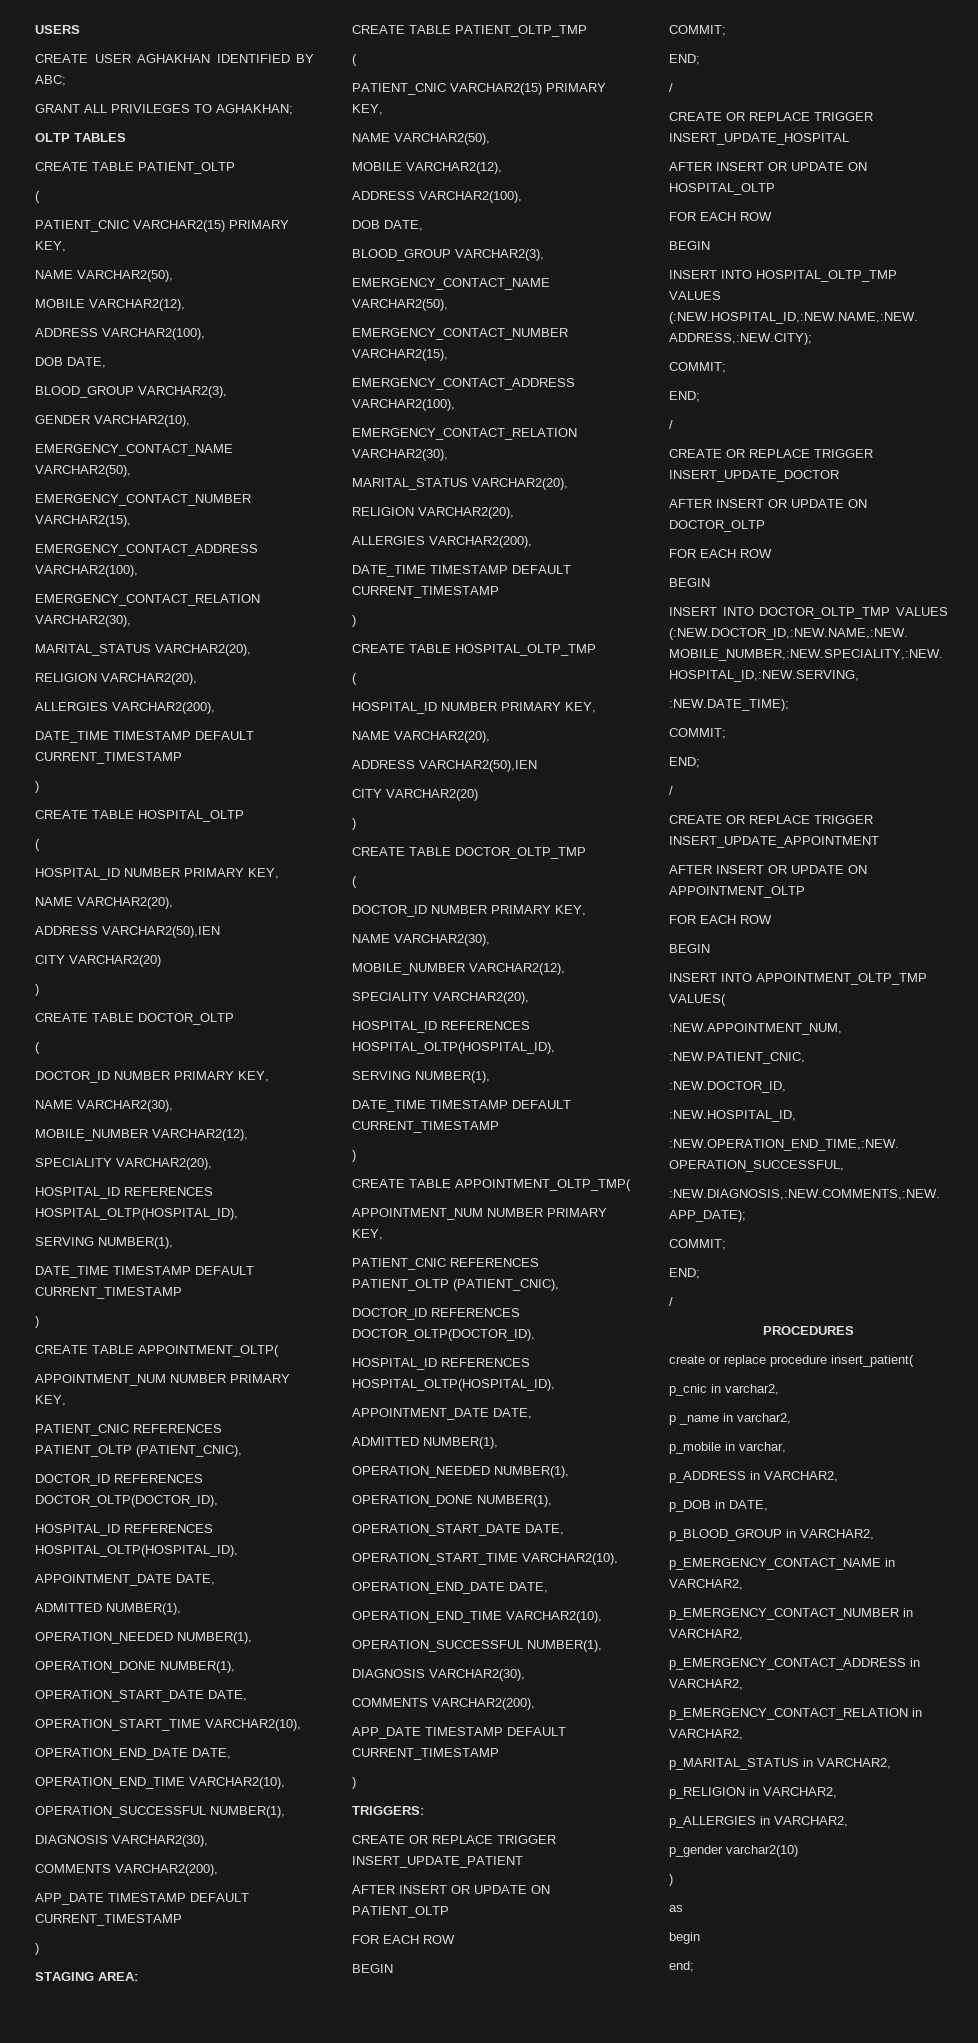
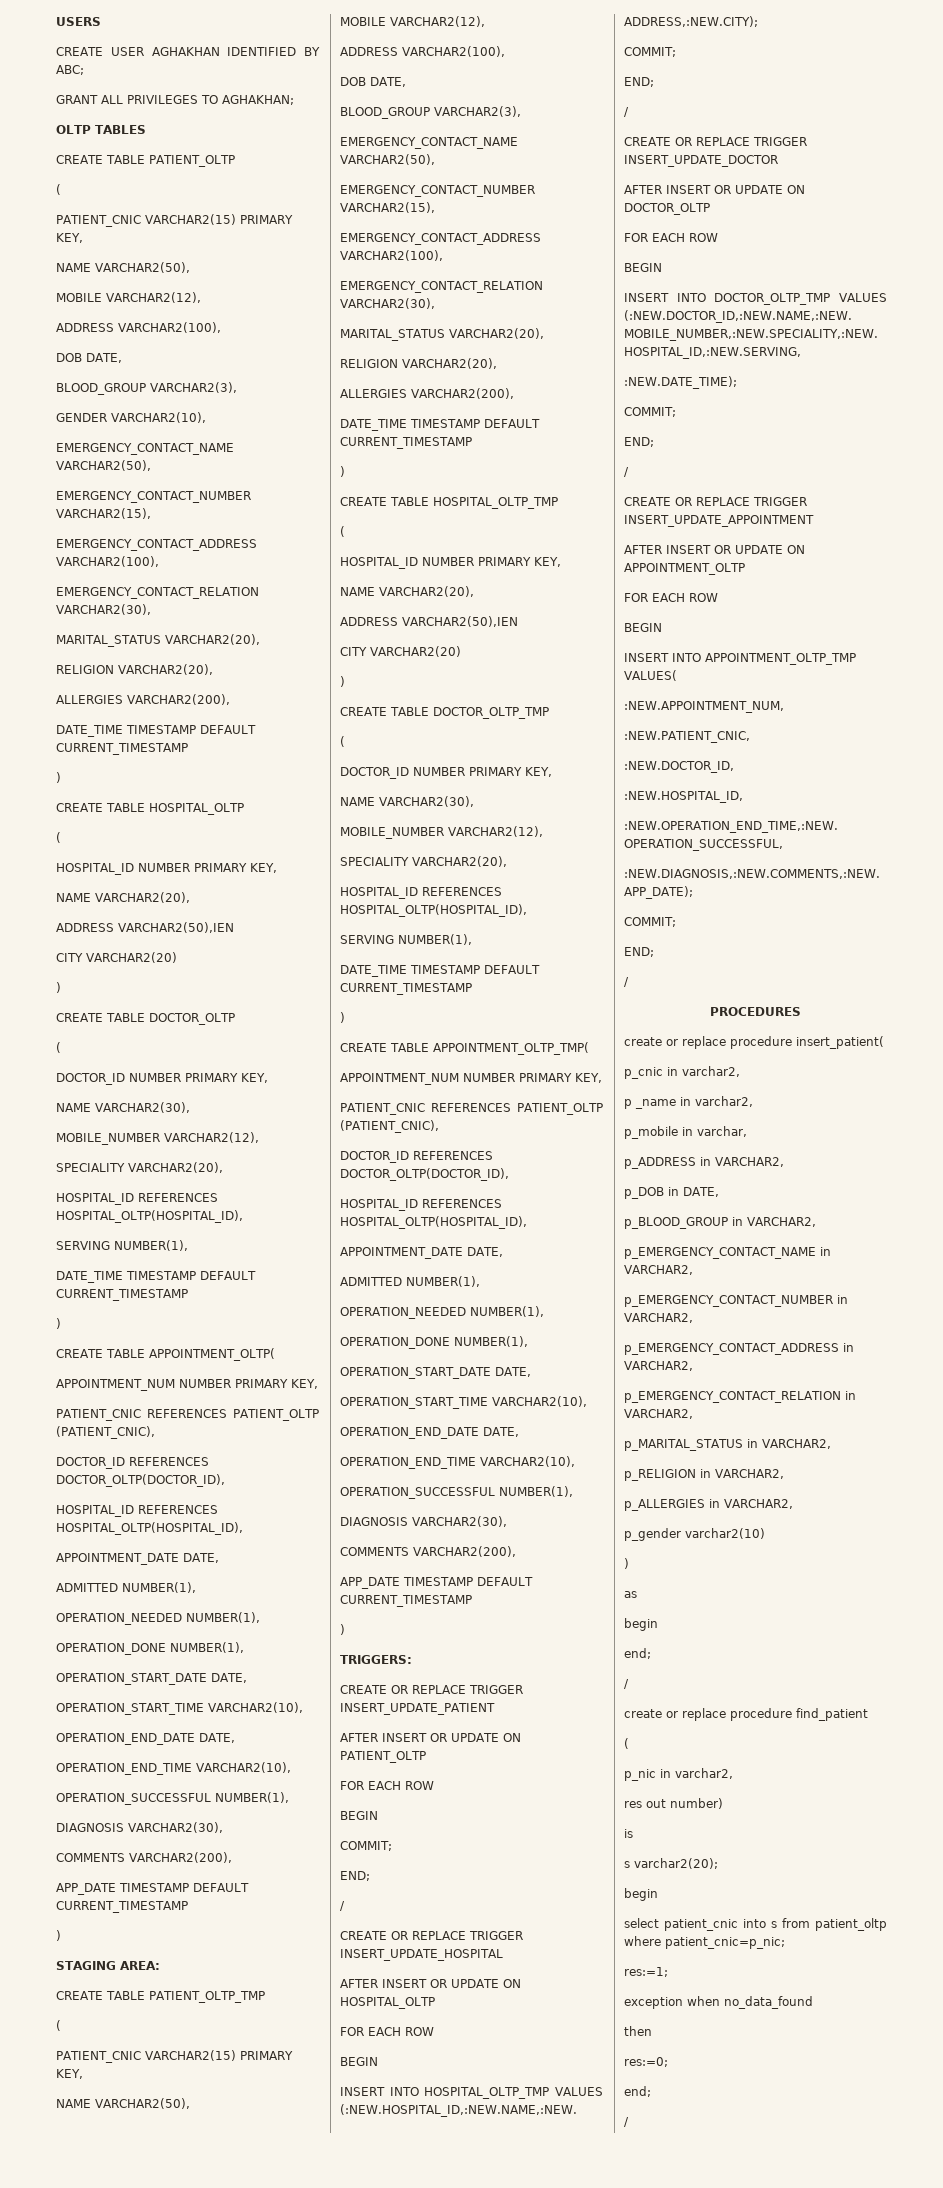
(694, 1966) none -> [624,1679,629,1689] [624,1708,868,1721] [624,1738,629,1749] [624,1768,733,1781] [624,1798,723,1809] [624,1829,633,1838] [624,1858,718,1869] [624,1888,658,1901] [624,1918,887,1931] [624,1936,785,1949] [624,1967,668,1977] [624,1996,813,2009] [624,2026,652,2036] [624,2057,668,2067] [624,2086,651,2097] [624,2117,629,2127] // / // create or replace procedure find_patient // ( // p_nic in varchar2, // res out number) // is // s varchar2(20); // begin // select patient_cnic into s from patient_oltp where patient_cnic=p_nic; // res:=1; // exception when no_data_found // then // res:=0; // end; // /

